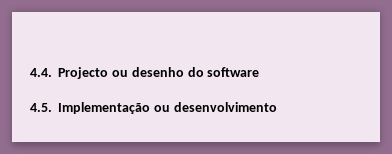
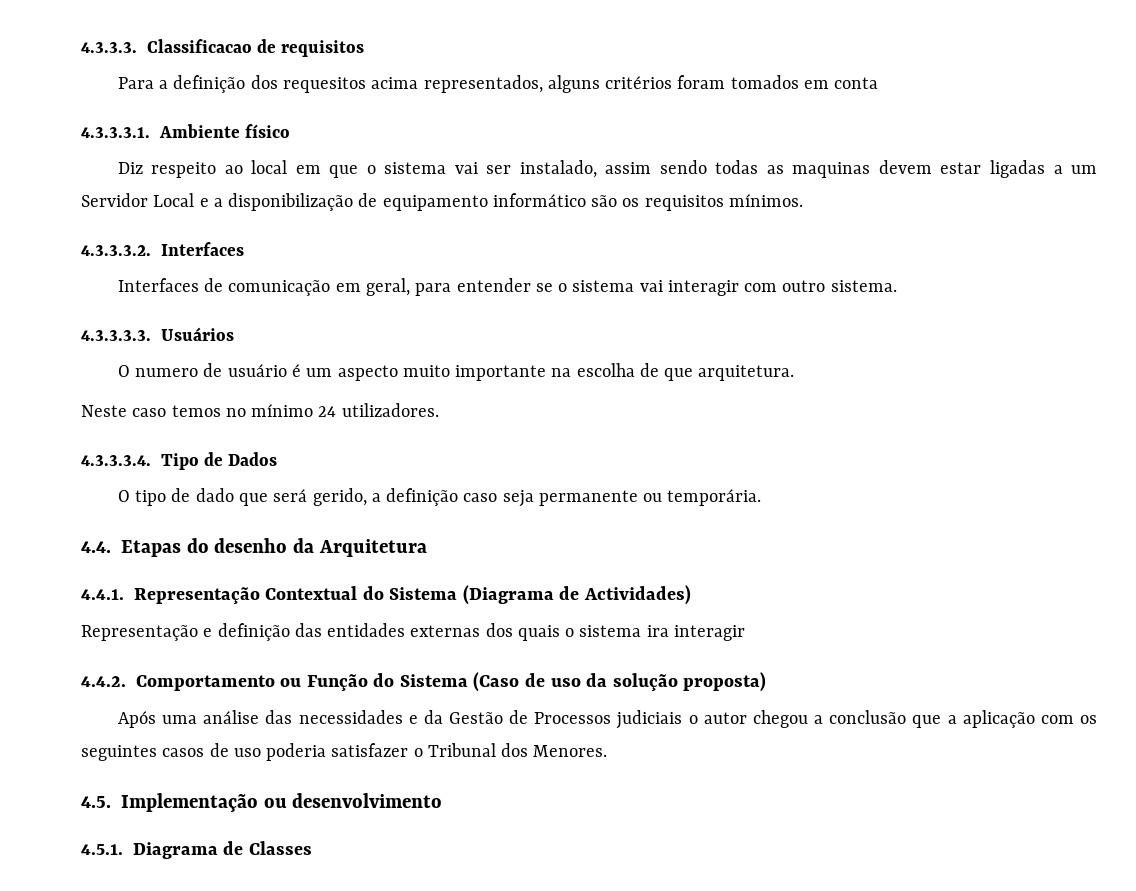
[30,67,260,79] 4.4. Projecto ou desenho do software -> [81,39,365,57] [117,75,879,93] [81,124,291,138] [117,160,1097,178] [81,193,803,211] [81,242,244,256] [117,278,897,296] [81,327,234,341] [117,363,795,381] [81,403,439,417] [81,452,278,470] [117,488,762,507] [81,538,427,557] [81,585,691,605] [81,623,745,641] [81,672,767,692] [117,710,1098,729] [81,743,608,761] 4.3.3.3. Classificacao de requisitos // Para a definição dos requesitos acima representados, alguns critérios foram tomados em conta // 4.3.3.3.1. Ambiente físico // Diz respeito ao local em que o sistema vai ser instalado, assim sendo todas as maquinas devem estar ligadas a um Servidor Local e a disponibilização de equipamento informático são os requisitos mínimos. // 4.3.3.3.2. Interfaces // Interfaces de comunicação em geral, para entender se o sistema vai interagir com outro sistema. // 4.3.3.3.3. Usuários // O numero de usuário é um aspecto muito importante na escolha de que arquitetura. // Neste caso temos no mínimo 24 utilizadores. // 4.3.3.3.4. Tipo de Dados // O tipo de dado que será gerido, a definição caso seja permanente ou temporária. // 4.4. Etapas do desenho da Arquitetura // 4.4.1. Representação Contextual do Sistema (Diagrama de Actividades) // Representação e definição das entidades externas dos quais o sistema ira interagir // 4.4.2. Comportamento ou Função do Sistema (Caso de uso da solução proposta) // Após uma análise das necessidades e da Gestão de Processos judiciais o autor chegou a conclusão que a aplicação com os seguintes casos de uso poderia satisfazer o Tribunal dos Menores.
(277, 107) none -> [81,841,312,859] // 4.5.1. Diagrama de Classes

